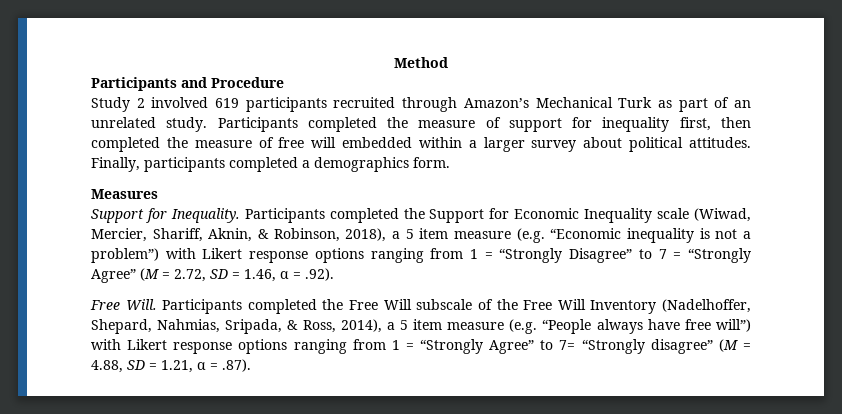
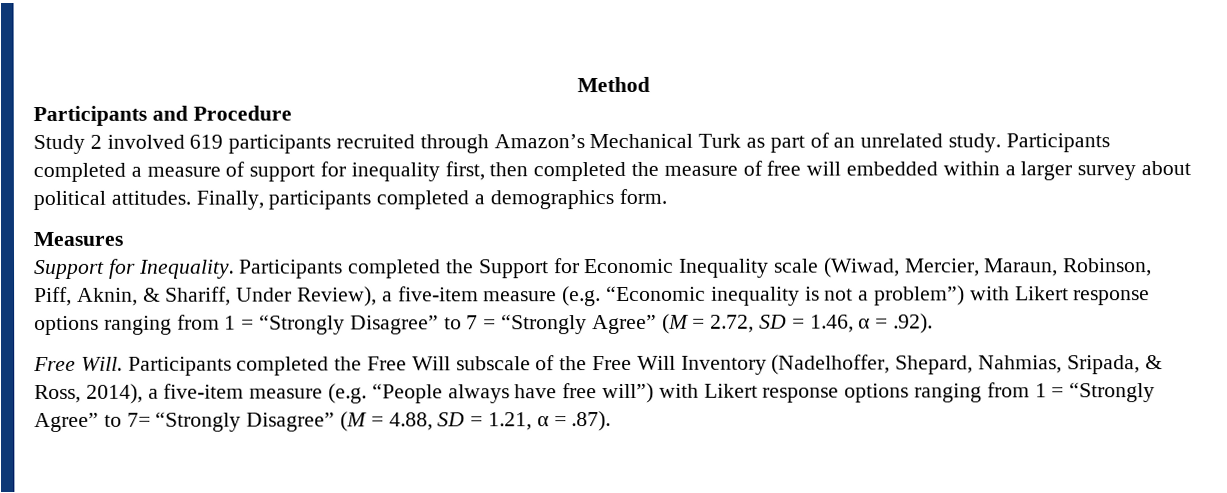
[387,117,409,128] the -> [130,166,142,177] a
[152,228,449,242] Shariff, Aknin, & Robinson, 2018), a 5 item -> [984,258,1153,277] [34,286,479,307] Maraun, Robinson, Piff, Aknin, & Shariff, Under Review), a five-item
[399,319,443,330] 5 item -> [163,383,245,399] five-item
[650,339,713,354] disagree” -> [246,412,336,432] Disagree”

